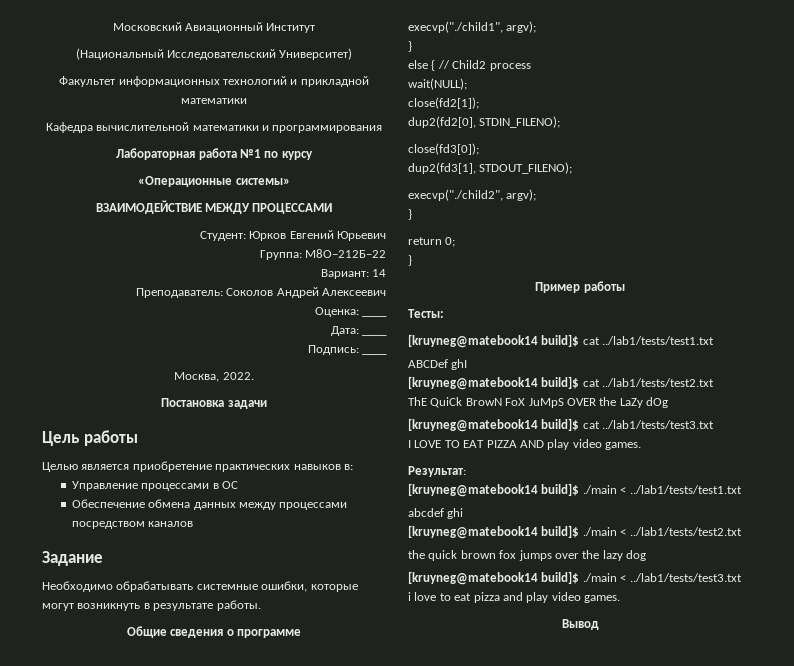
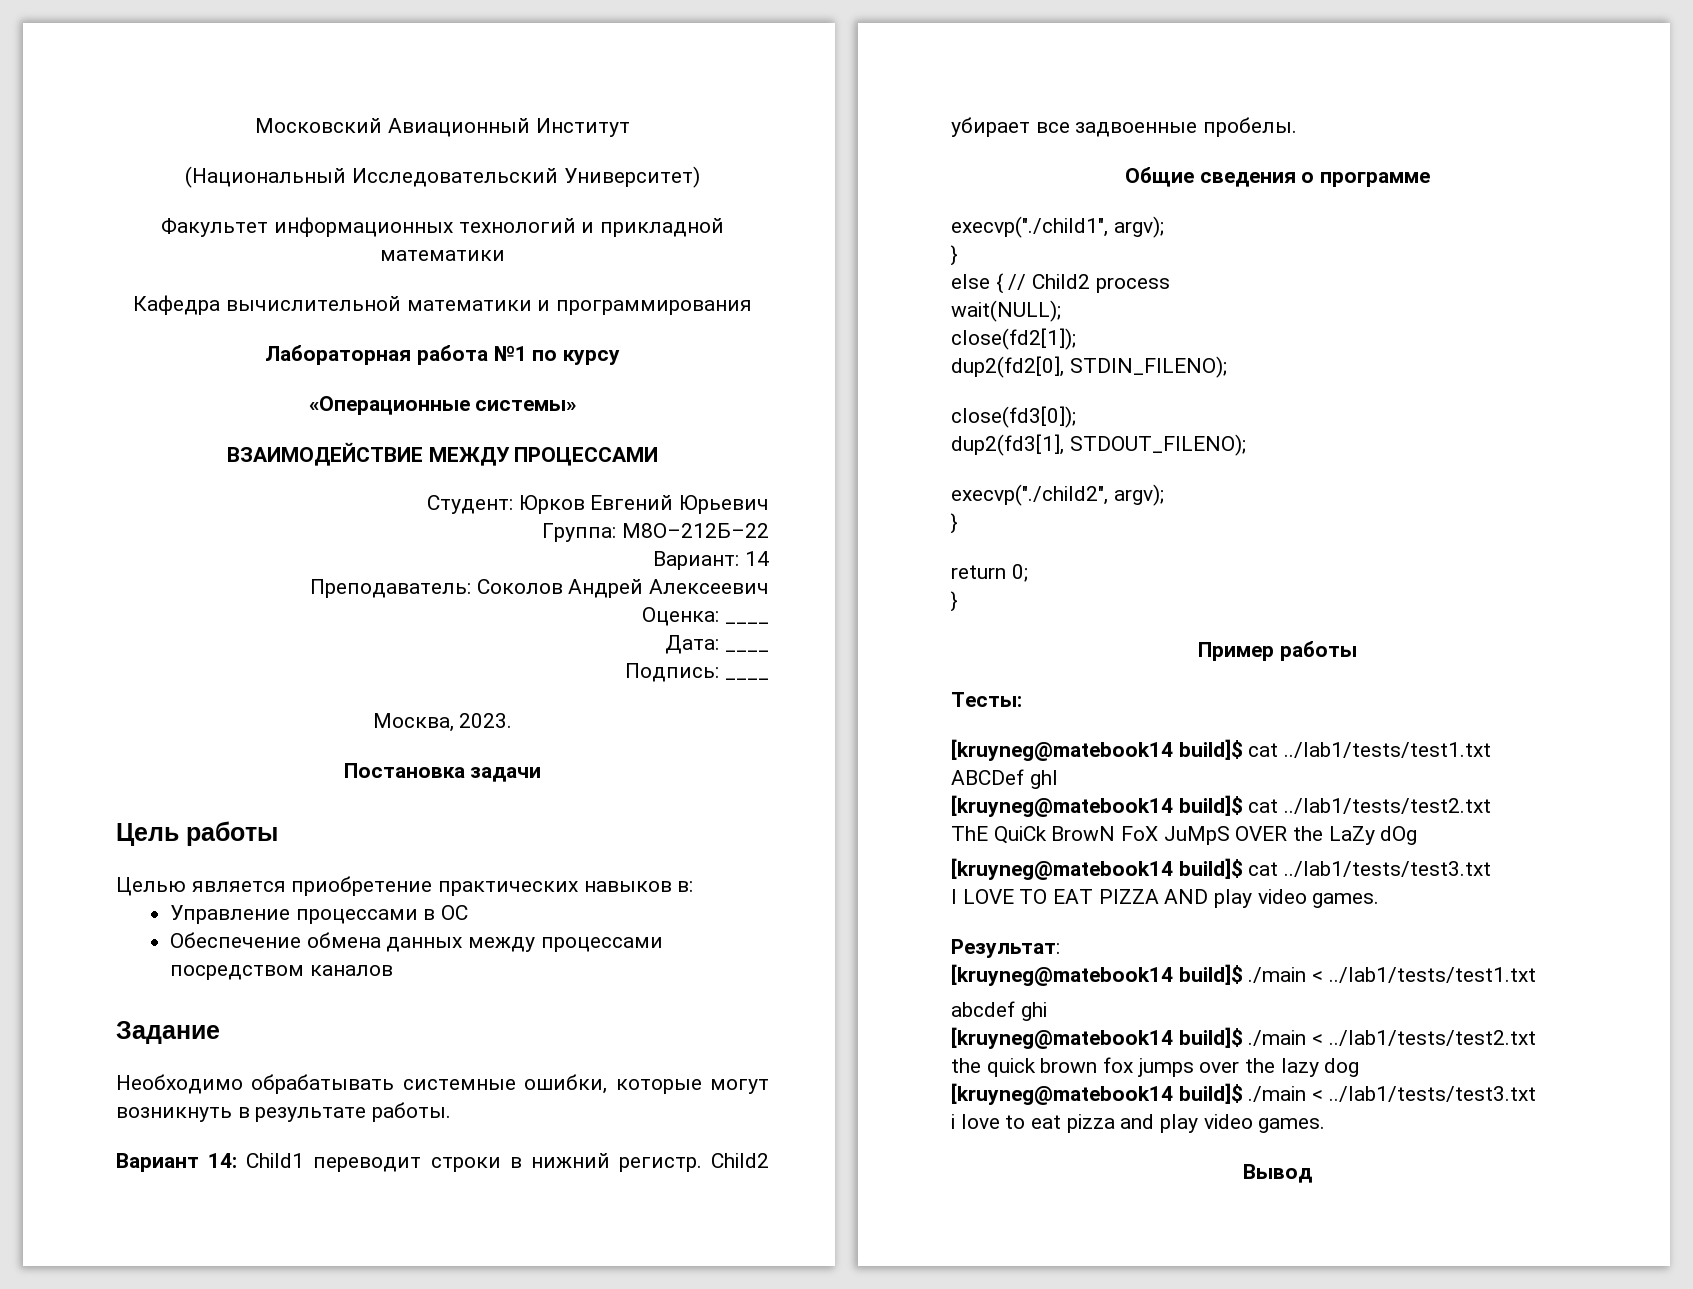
[222,372,254,380] 2022. -> [459,713,513,728] 2023.
(261, 605) none -> [116,1153,769,1172] [951,117,1298,137] // Вариант 14: Child1 переводит строки в нижний регистр. Child2 убирает все задвоенные пробелы.

